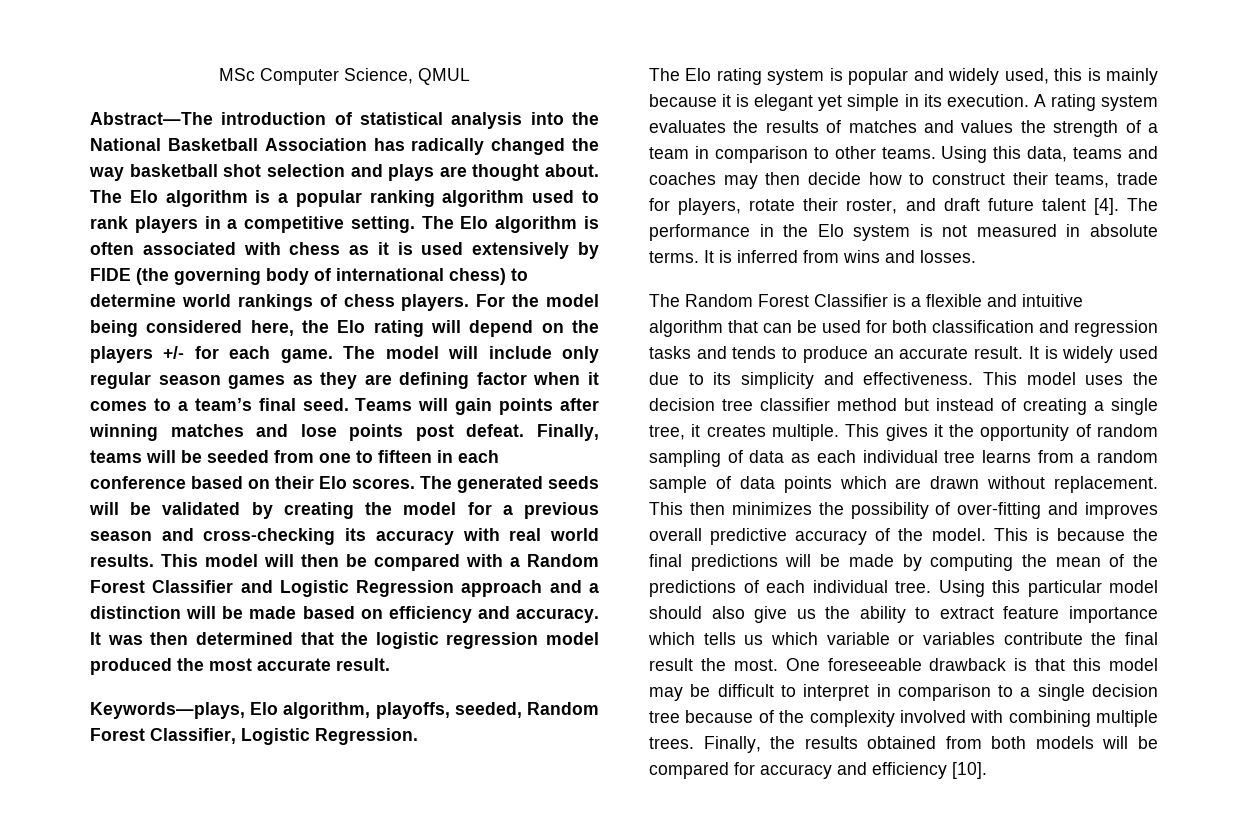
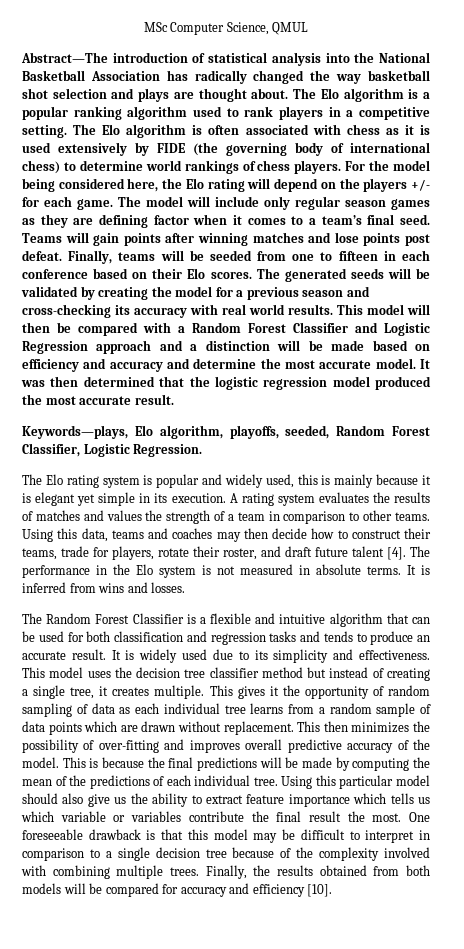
[516,608,599,623] accuracy. -> [109,358,416,372] accuracy and determine the most accurate model.

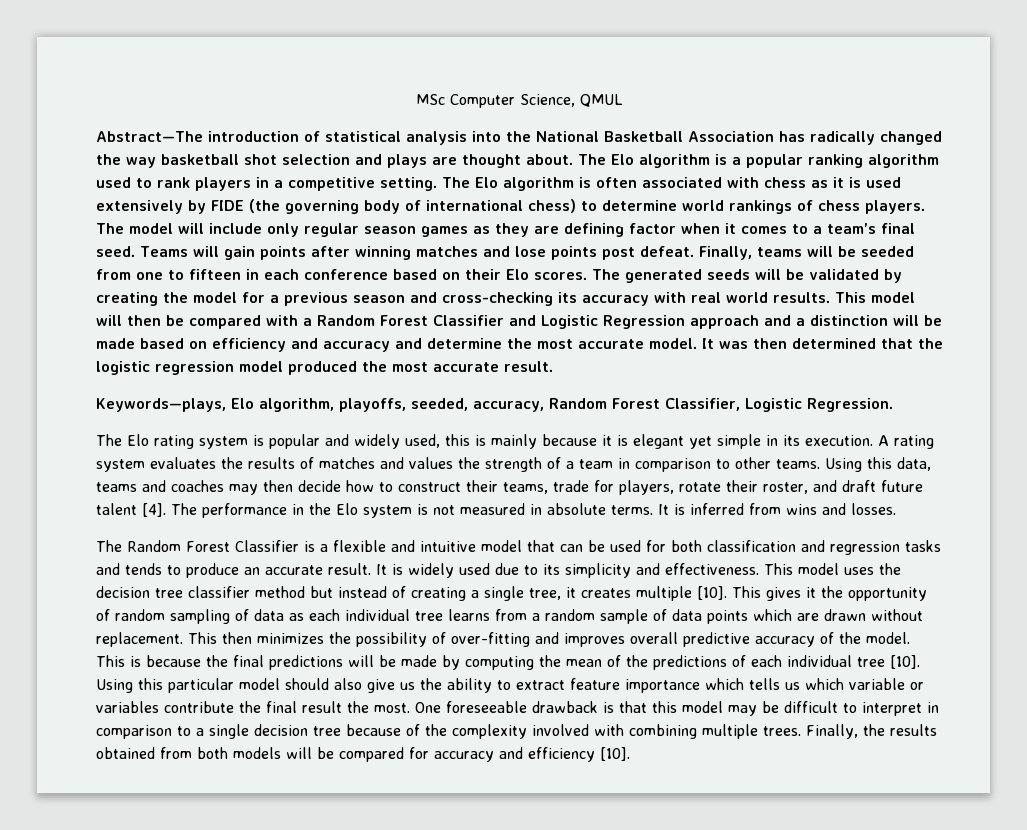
[345,160,430,171] [22,178,430,192] [22,196,113,210] For the model being considered here, the Elo rating will depend on the players +/- for each game. -> (925, 207) none
(330, 432) none -> [473,401,544,412] accuracy,
[329,613,383,627] algorithm -> [481,540,522,552] model
[154,685,205,699] multiple. -> [636,586,727,601] multiple [10].
[253,777,278,786] tree. -> [857,655,920,669] tree [10].

